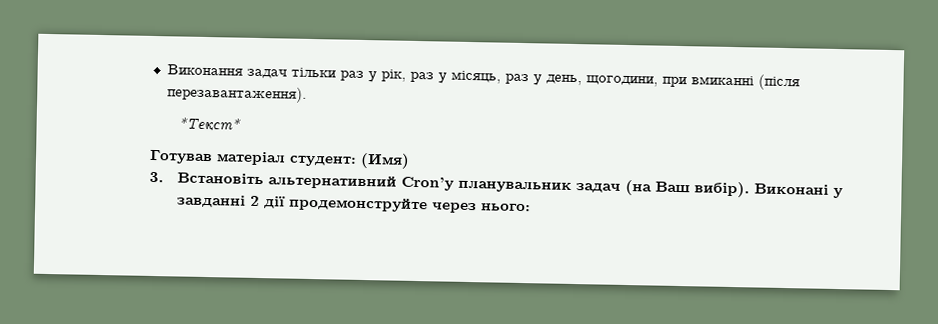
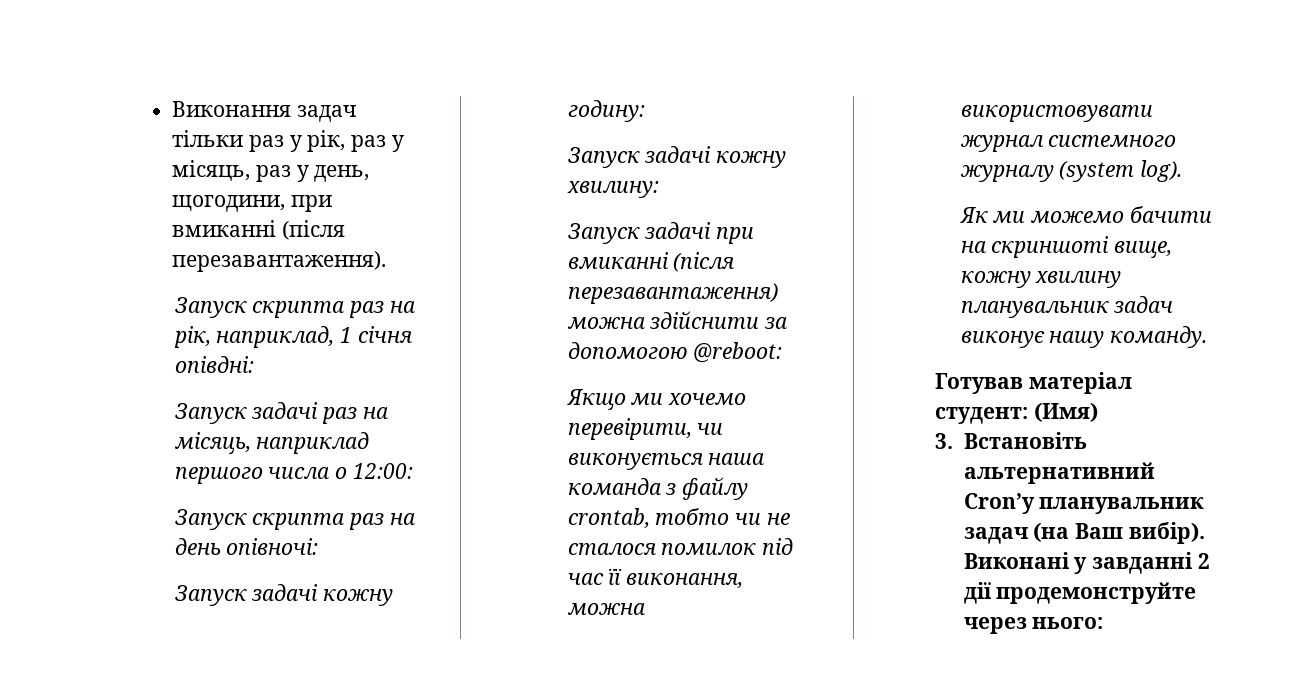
[178,117,242,132] *Текст* -> [174,297,416,318] [173,326,412,348] [174,356,254,373] [174,402,389,424] [174,432,370,454] [174,463,413,484] [174,509,416,530] [174,538,319,555] [174,584,394,606] [567,100,645,122] [567,146,787,168] [566,181,659,198] [567,222,755,244] [567,252,735,272] [567,283,778,304] [567,311,789,329] [567,342,783,363] [566,389,747,410] [567,418,724,440] [567,453,766,470] [567,477,749,500] [567,508,790,528] [567,538,794,555] [567,568,744,588] [567,603,646,615] [960,105,1153,122] [960,135,1177,152] [960,160,1183,182] [959,206,1212,223] [960,236,1173,258] [960,271,1122,288] [960,296,1174,318] [960,326,1208,348] Запуск скрипта раз на рік, наприклад, 1 січня опівдні: // Запуск задачі раз на місяць, наприклад першого числа о 12:00: // Запуск скрипта раз на день опівночі: // Запуск задачі кожну годину: // Запуск задачі кожну хвилину: // Запуск задачі при вмиканні (після перезавантаження) можна здійснити за допомогою @reboot: // Якщо ми хочемо перевірити, чи виконується наша команда з файлу crontab, тобто чи не сталося помилок під час її виконання, можна використовувати журнал системного журналу (system log). // Як ми можемо бачити на скриншоті вище, кожну хвилину планувальник задач виконує нашу команду.

